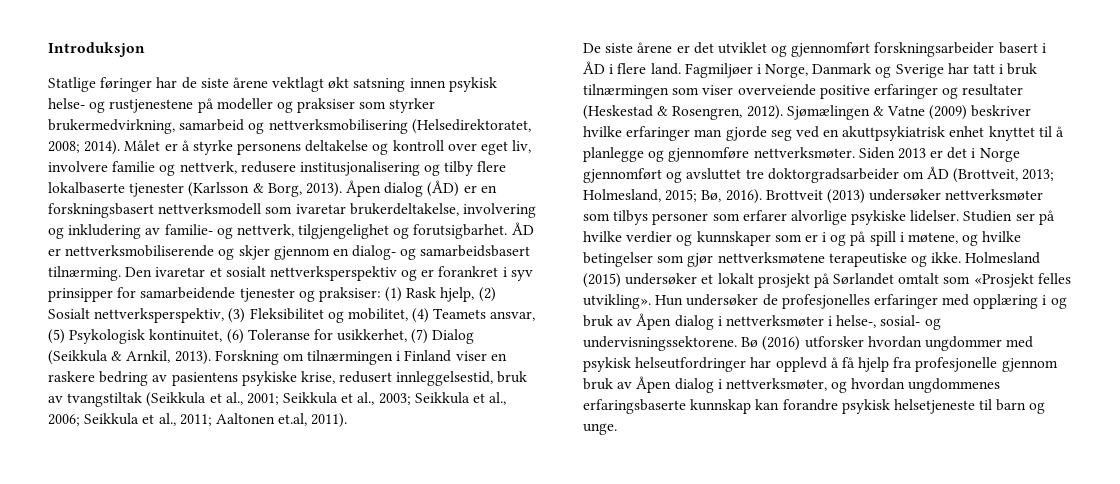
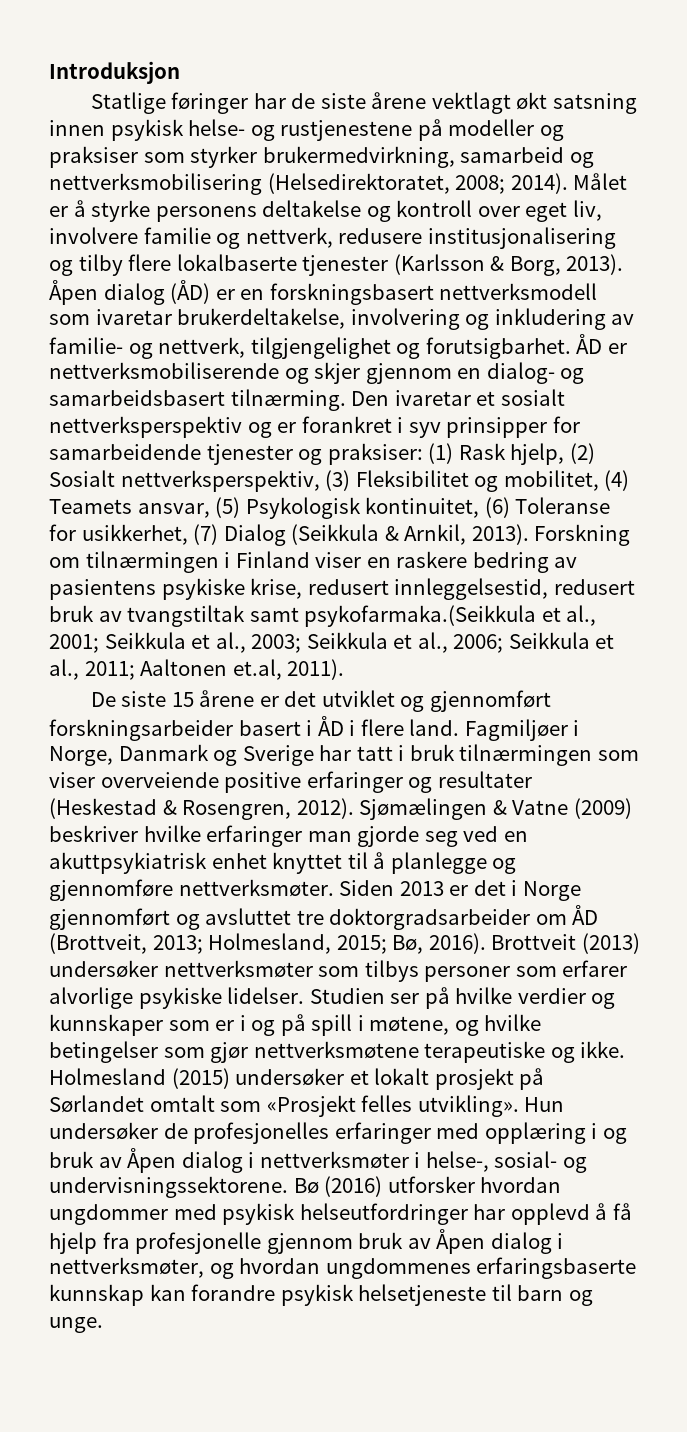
(494, 378) none -> [553,579,635,595] redusert
[146,392,207,407] (Seikkula -> [249,605,537,627] samt psykofarmaka.(Seikkula
(634, 48) none -> [171,692,194,707] 15

